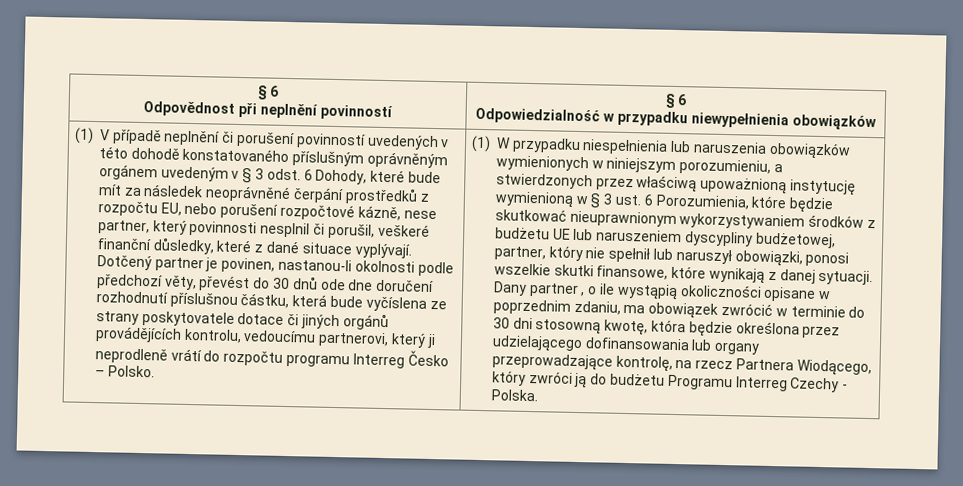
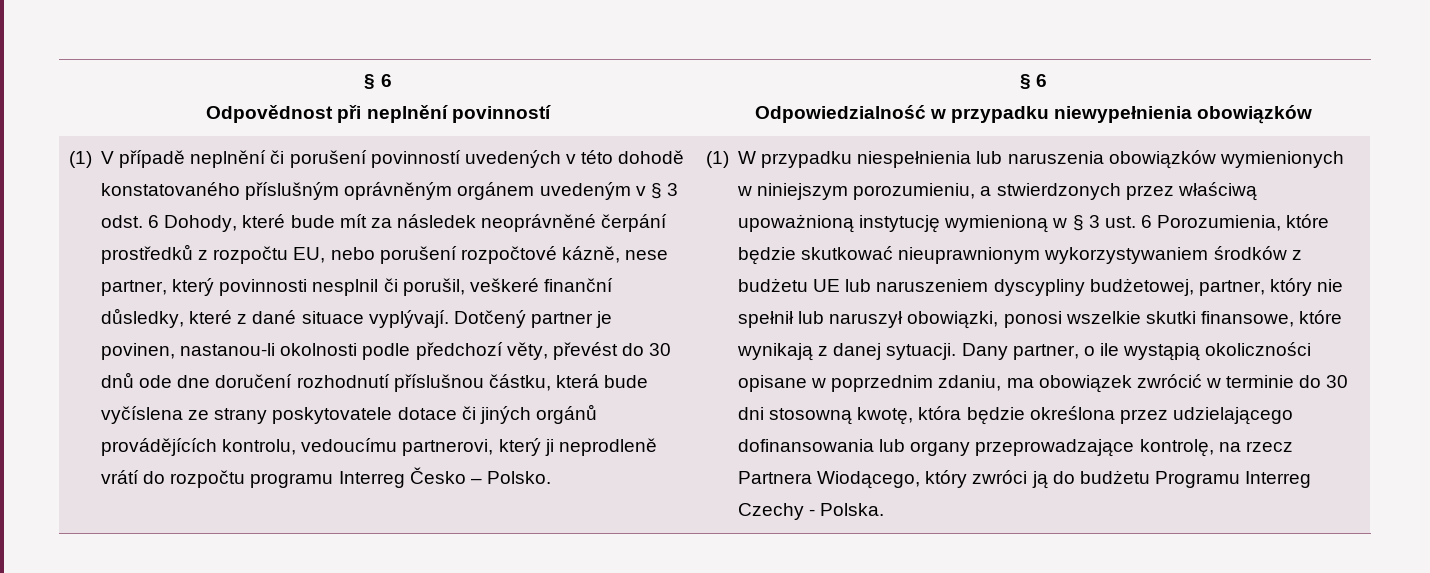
[528,282,586,297] partner , -> [1012,344,1079,360] partner,

